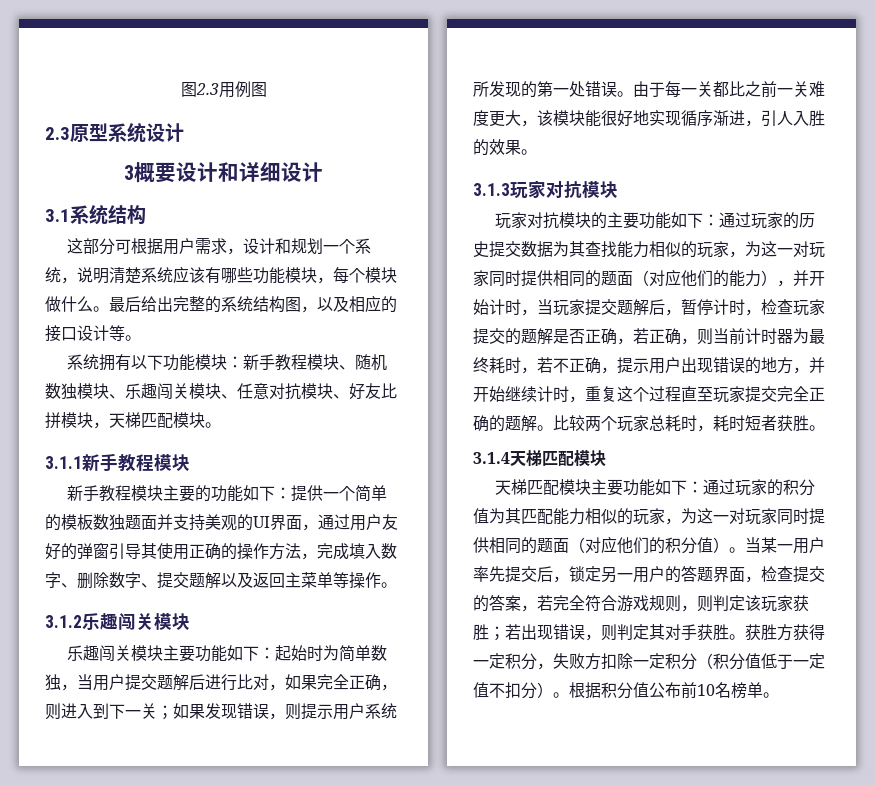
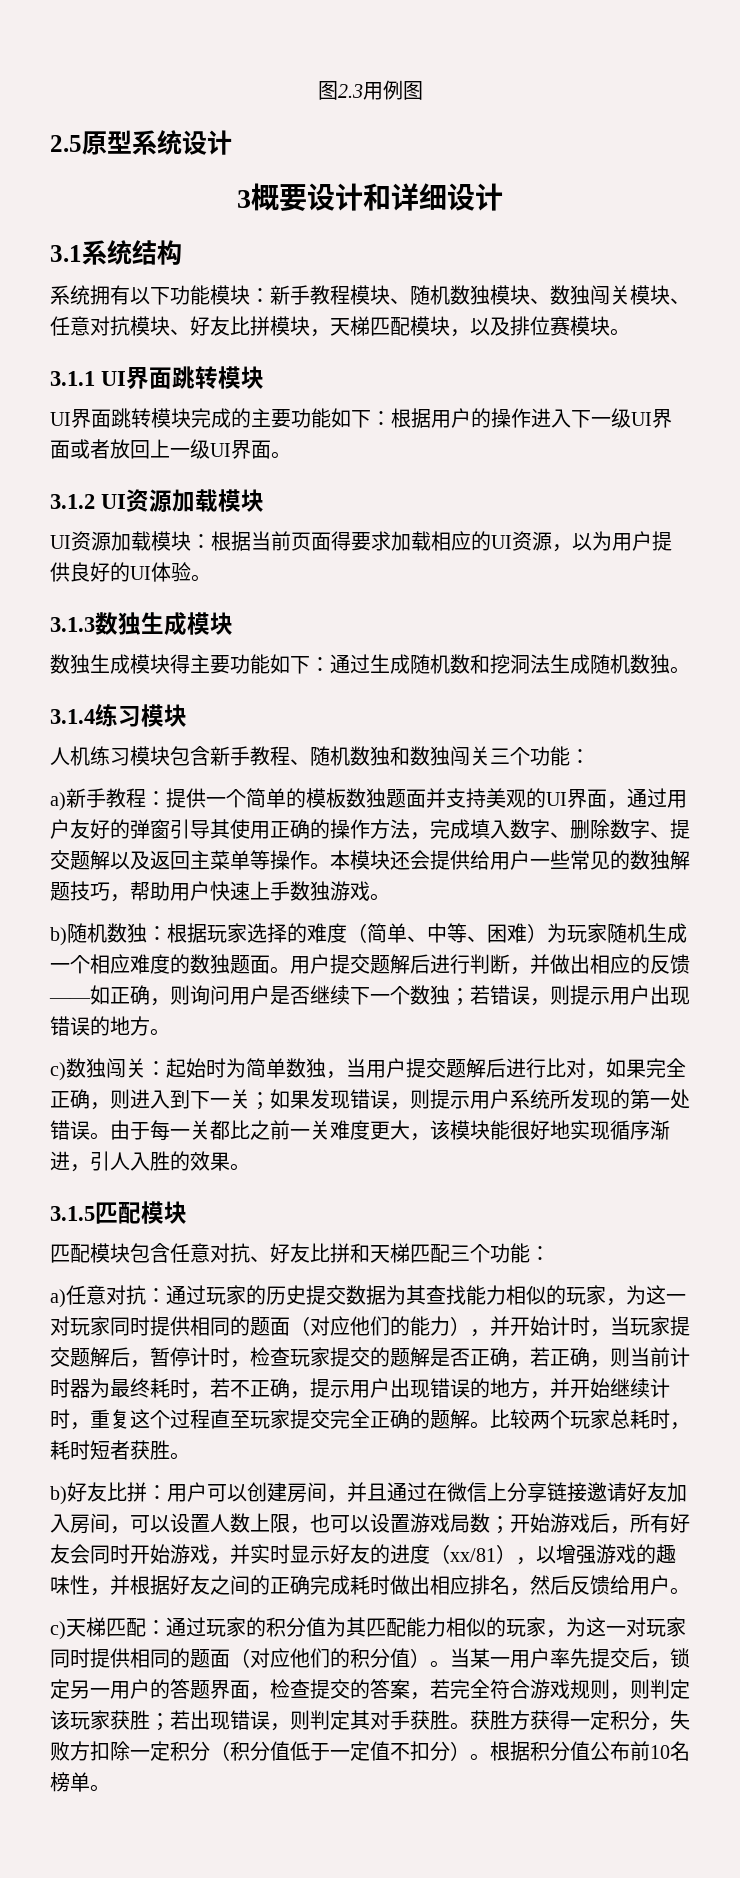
[45,127,70,140] 2.3 -> [50,135,82,152] 2.5
[66,238,371,255] [45,266,397,284] [45,295,397,313] [45,325,141,342] // 这部分可根据用户需求，设计和规划一个系统，说明清楚系统应该有哪些功能模块，每个模块做什么。最后给出完整的系统结构图，以及相应的接口设计等。 -> (182, 252) none
[125,383,157,399] 乐趣 -> [550,285,590,305] 数独
[205,422,221,428] [45,453,190,472] [66,485,275,502] 。 // 3.1.1新手教程模块 // 新手教程模块主要的功能如下 -> [450,316,630,337] [50,366,265,389] [50,408,672,428] [50,439,291,459] [50,489,265,513] [50,531,672,552] [50,562,211,582] [50,612,233,636] [50,654,690,674] [50,704,187,727] [50,746,590,766] [50,788,146,811] ，以及排位赛模块。 // 3.1.1 UI界面跳转模块 // UI界面跳转模块完成的主要功能如下：根据用户的操作进入下一级UI界面或者放回上一级UI界面。 // 3.1.2 UI资源加载模块 // UI资源加载模块：根据当前页面得要求加载相应的UI资源，以为用户提供良好的UI体验。 // 3.1.3数独生成模块 // 数独生成模块得主要功能如下：通过生成随机数和挖洞法生成随机数独。 // 3.1.4练习模块 // 人机练习模块包含新手教程、随机数独和数独闯关三个功能： // a)新手教程
[45,613,190,631] [66,645,259,662] // 3.1.2乐趣闯关模块 // 乐趣闯关模块主要功能如下 -> [330,850,690,870] [50,881,390,902] [50,923,687,946] [50,954,690,975] [49,985,690,1006] [50,1016,170,1036] [50,1058,146,1081] 本模块还会提供给用户一些常见的数独解题技巧，帮助用户快速上手数独游戏。 // b)随机数独：根据玩家选择的难度（简单、中等、困难）为玩家随机生成一个相应难度的数独题面。用户提交题解后进行判断，并做出相应的反馈——如正确，则询问用户是否继续下一个数独；若错误，则提示用户出现错误的地方。 // c)数独闯关
[473,180,618,199] [494,212,703,229] 3.1.3玩家对抗模块 // 玩家对抗模块的主要功能如下 -> [50,1201,187,1224] [50,1243,550,1263] [50,1285,146,1308] 3.1.5匹配模块 // 匹配模块包含任意对抗、好友比拼和天梯匹配三个功能： // a)任意对抗
[473,449,606,467] [494,479,687,496] 3.1.4天梯匹配模块 // 天梯匹配模块主要功能如下 -> [50,1482,687,1505] [50,1513,690,1534] [50,1544,676,1565] [50,1575,690,1596] [50,1617,146,1640] b)好友比拼：用户可以创建房间，并且通过在微信上分享链接邀请好友加入房间，可以设置人数上限，也可以设置游戏局数；开始游戏后，所有好友会同时开始游戏，并实时显示好友的进度（xx/81），以增强游戏的趣味性，并根据好友之间的正确完成耗时做出相应排名，然后反馈给用户。 // c)天梯匹配

